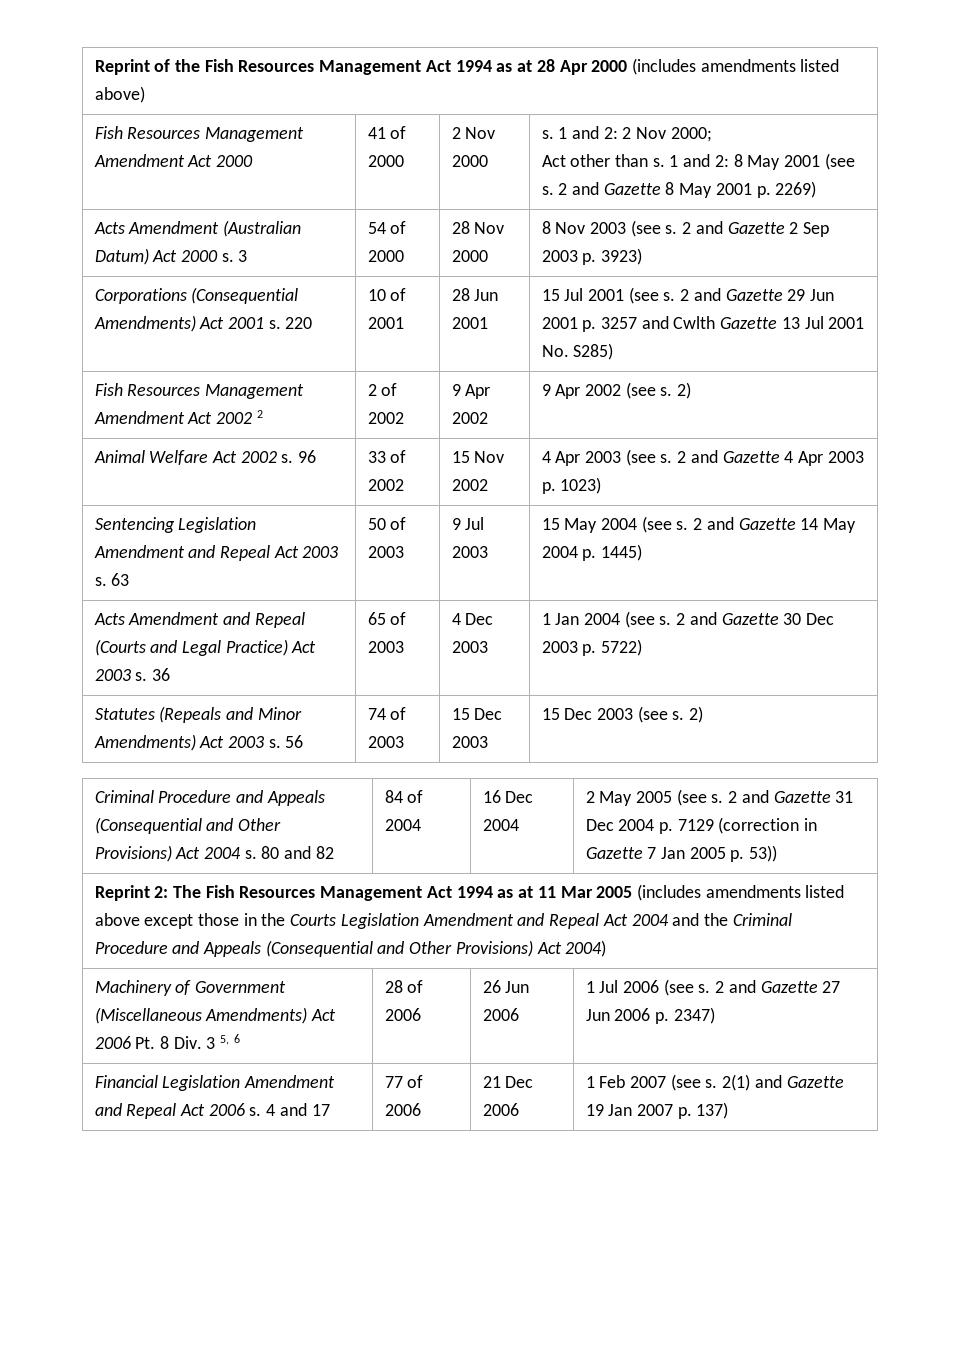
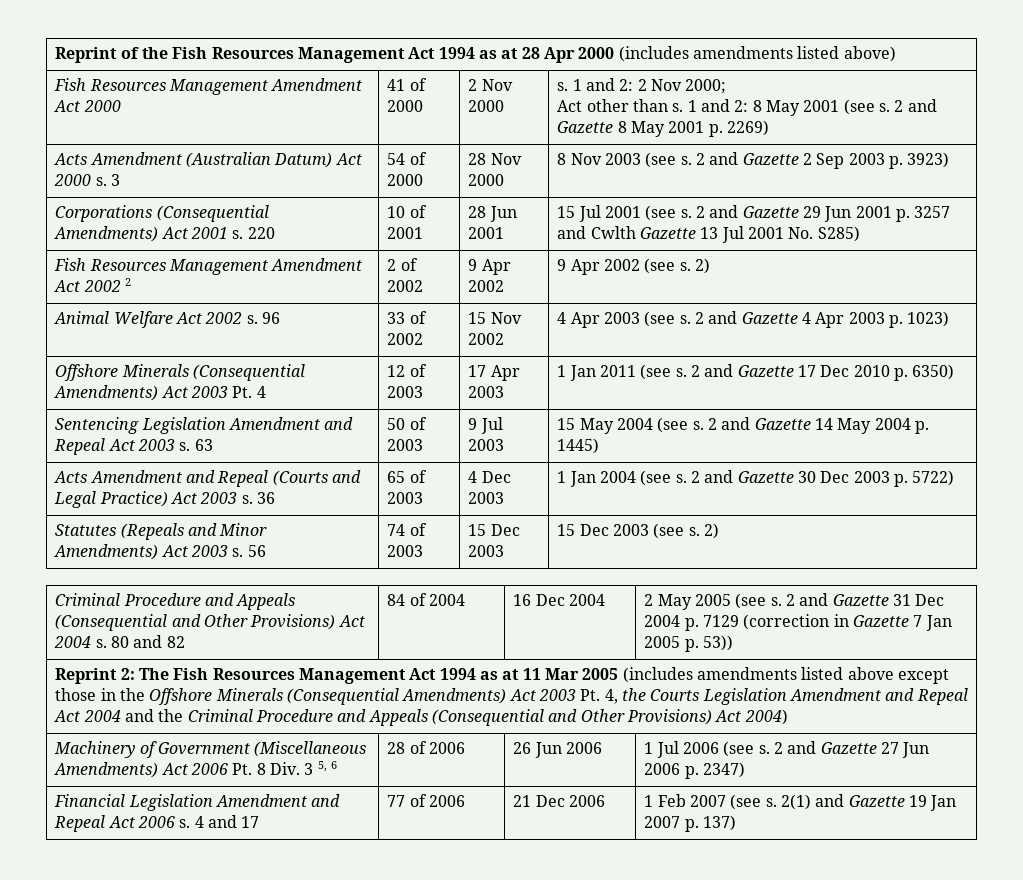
(602, 485) none -> [55,364,306,381] [54,385,266,401] [387,364,427,377] [387,386,424,398] [468,365,520,381] [468,386,505,398] [557,364,955,381] // Offshore Minerals (Consequential Amendments) Act 2003 Pt. 4 | 12 of 2003 | 17 Apr 2003 | 1 Jan 2011 (see s. 2 and Gazette 17 Dec 2010 p. 6350)
(286, 919) none -> [149,688,646,705] Offshore Minerals (Consequential Amendments) Act 2003 Pt. 4, the

